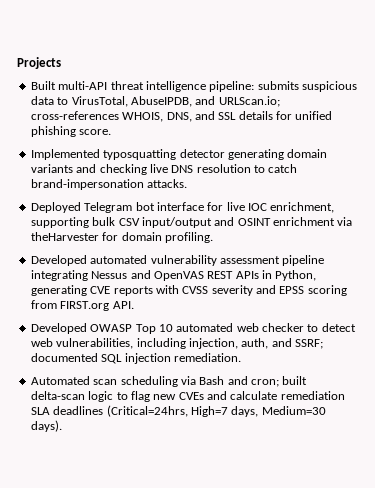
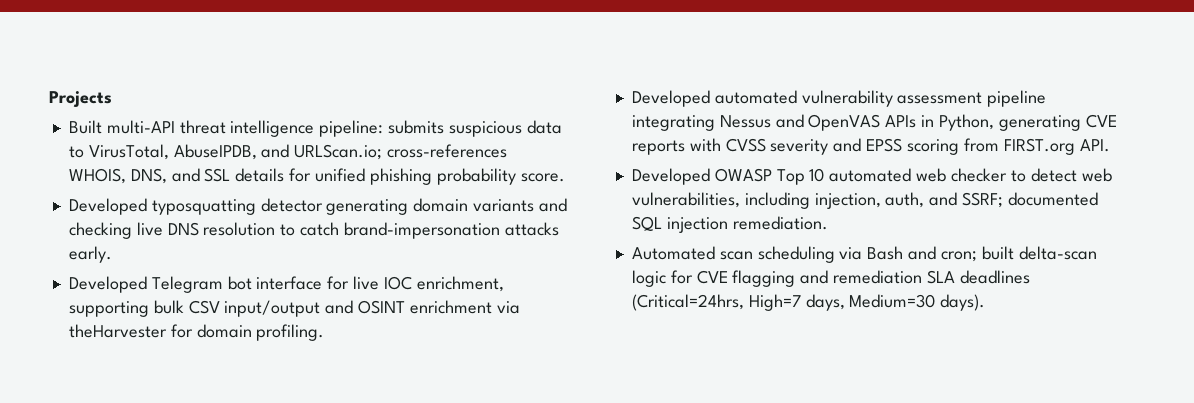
(76, 131) none -> [436,168,516,185] probability
[30,149,100,160] Implemented -> [68,198,147,215] Developed
[147,179,188,188] [30,202,81,213] attacks. // Deployed -> [504,222,559,236] [68,246,112,263] [68,276,147,293] attacks early. // Developed
[207,271,234,279] REST -> (881, 122) none
[116,391,278,402] to flag new CVEs and calculate -> [670,270,829,287] for CVE flagging and

